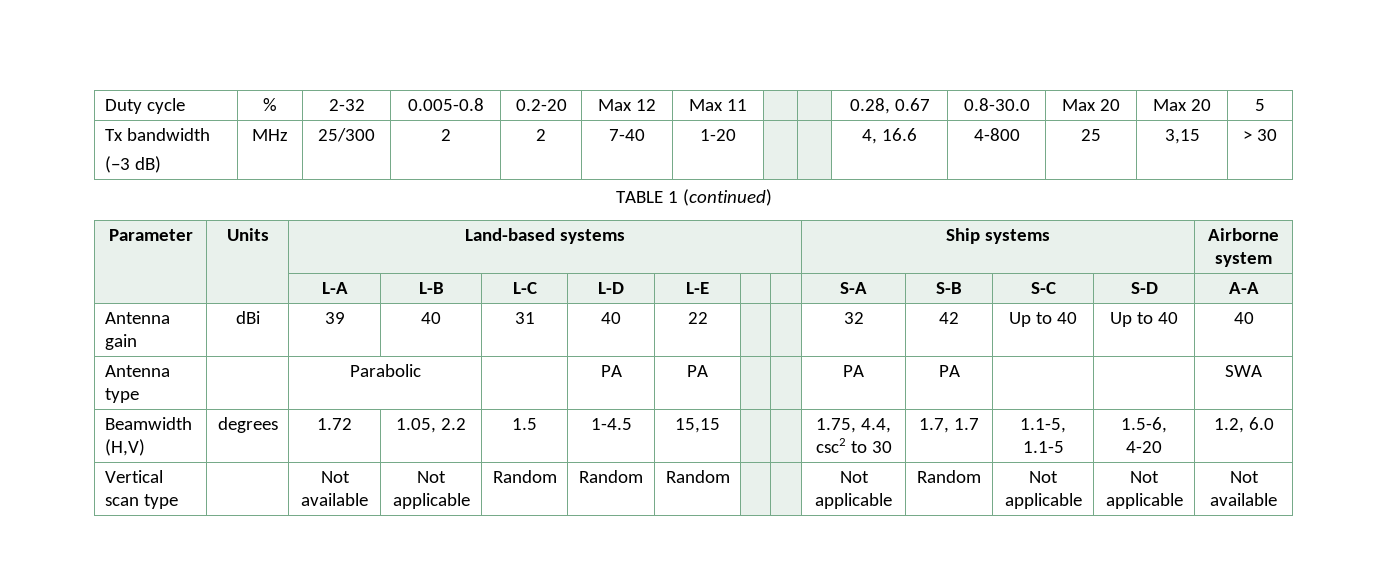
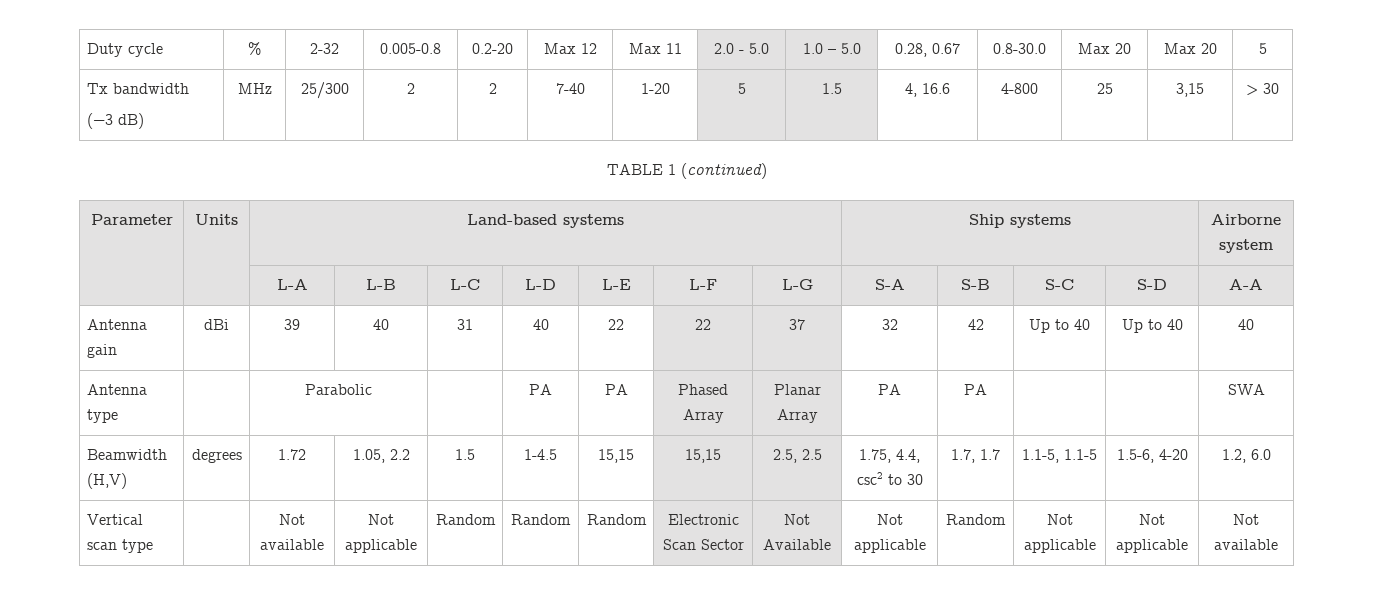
(747, 105) | -> [714,43,769,54] [802,43,861,54] 2.0 - 5.0 | 1.0 – 5.0
(736, 135) | -> [737,83,746,94] [821,83,842,94] 5 | 1.5
(709, 288) | -> [689,279,717,290] [781,279,813,290] L-F | L-G
(708, 318) | -> [695,319,711,330] [789,319,805,330] 22 | 37
(708, 371) | -> [678,384,728,395] [682,409,724,423] [773,384,821,395] [776,409,818,423] Phased Array | Planar Array
(720, 425) | -> [685,449,721,463] [772,449,822,463] 15,15 | 2.5, 2.5
(730, 476) | -> [667,514,739,525] [662,539,744,550] [784,514,810,525] [763,539,831,550] Electronic Scan Sector | Not Available

